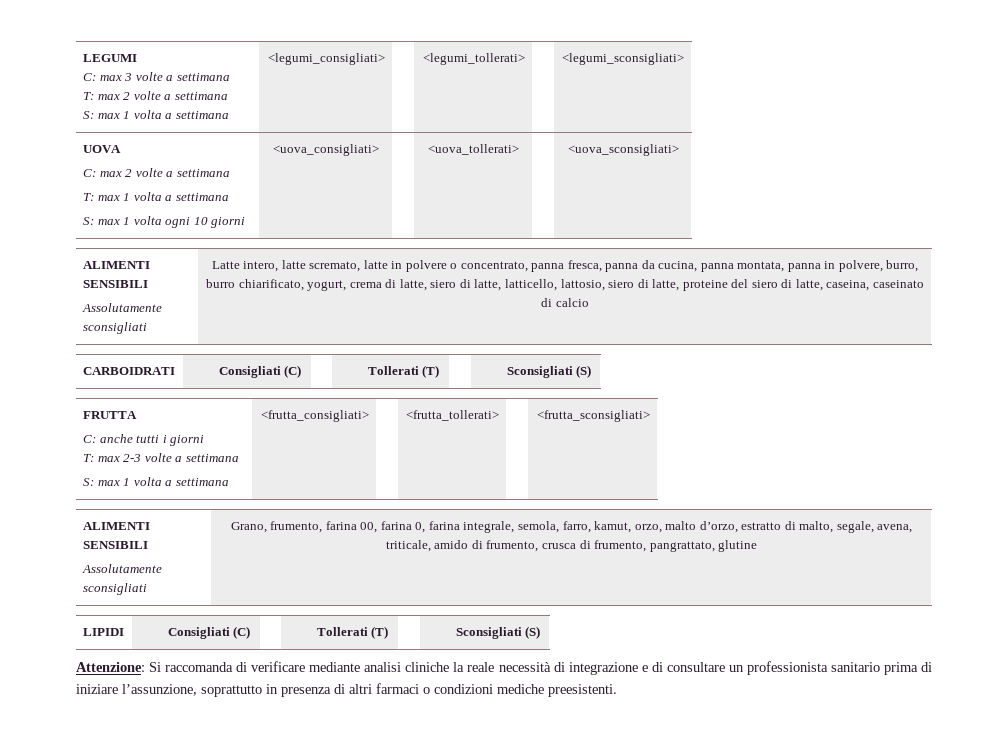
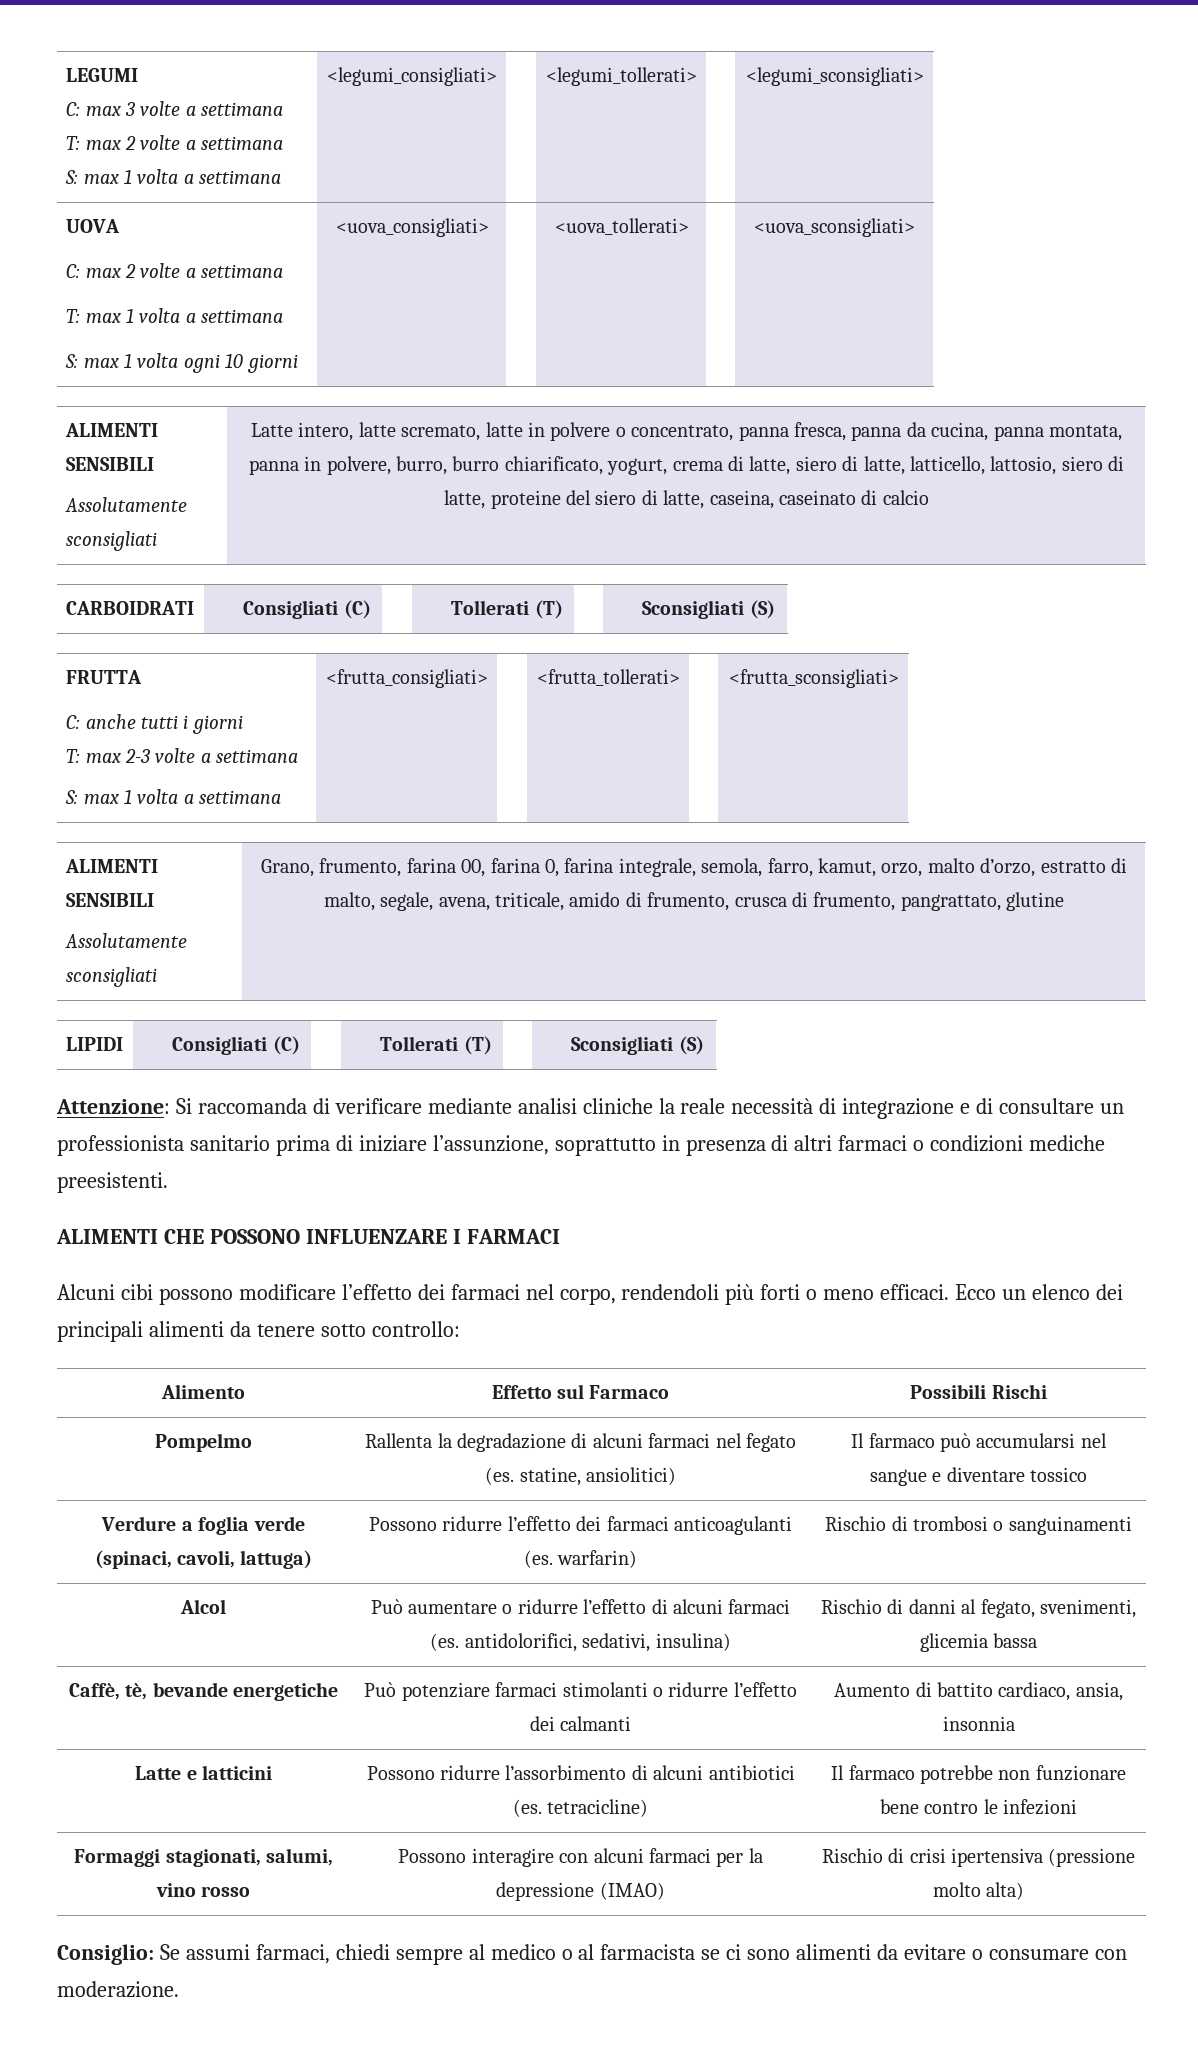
(617, 690) none -> [56,1229,560,1244] [57,1284,1123,1305] [57,1321,460,1342] [161,1384,245,1399] [491,1384,670,1399] [910,1384,1047,1399] [155,1433,252,1452] [365,1433,796,1452] [485,1467,676,1486] [851,1433,1107,1452] [869,1467,1088,1486] [101,1516,305,1535] [94,1550,313,1569] [369,1516,792,1535] [523,1550,638,1568] [825,1516,1132,1535] [180,1599,226,1614] [370,1599,791,1614] [430,1633,731,1652] [821,1599,1136,1618] [919,1633,1038,1652] [68,1682,339,1701] [364,1682,797,1701] [529,1716,632,1731] [834,1682,1123,1701] [942,1716,1015,1731] [135,1765,272,1780] [366,1765,795,1780] [512,1799,649,1817] [831,1765,1126,1784] [879,1799,1078,1815] [74,1848,333,1867] [155,1883,251,1897] [398,1848,763,1867] [496,1882,665,1901] [821,1848,1136,1867] [932,1882,1025,1900] [57,1944,1127,1965] [57,1981,179,1998] // ALIMENTI CHE POSSONO INFLUENZARE I FARMACI // Alcuni cibi possono modificare l’effetto dei farmaci nel corpo, rendendoli più forti o meno efficaci. Ecco un elenco dei principali alimenti da tenere sotto controllo: // Alimento | Effetto sul Farmaco | Possibili Rischi // Pompelmo | Rallenta la degradazione di alcuni farmaci nel fegato (es. statine, ansiolitici) | Il farmaco può accumularsi nel sangue e diventare tossico // Verdure a foglia verde (spinaci, cavoli, lattuga) | Possono ridurre l’effetto dei farmaci anticoagulanti (es. warfarin) | Rischio di trombosi o sanguinamenti // Alcol | Può aumentare o ridurre l’effetto di alcuni farmaci (es. antidolorifici, sedativi, insulina) | Rischio di danni al fegato, svenimenti, glicemia bassa // Caffè, tè, bevande energetiche | Può potenziare farmaci stimolanti o ridurre l’effetto dei calmanti | Aumento di battito cardiaco, ansia, insonnia // Latte e latticini | Possono ridurre l’assorbimento di alcuni antibiotici (es. tetracicline) | Il farmaco potrebbe non funzionare bene contro le infezioni // Formaggi stagionati, salumi, vino rosso | Possono interagire con alcuni farmaci per la depressione (IMAO) | Rischio di crisi ipertensiva (pressione molto alta) // Consiglio: Se assumi farmaci, chiedi sempre al medico o al farmacista se ci sono alimenti da evitare o consumare con moderazione.

